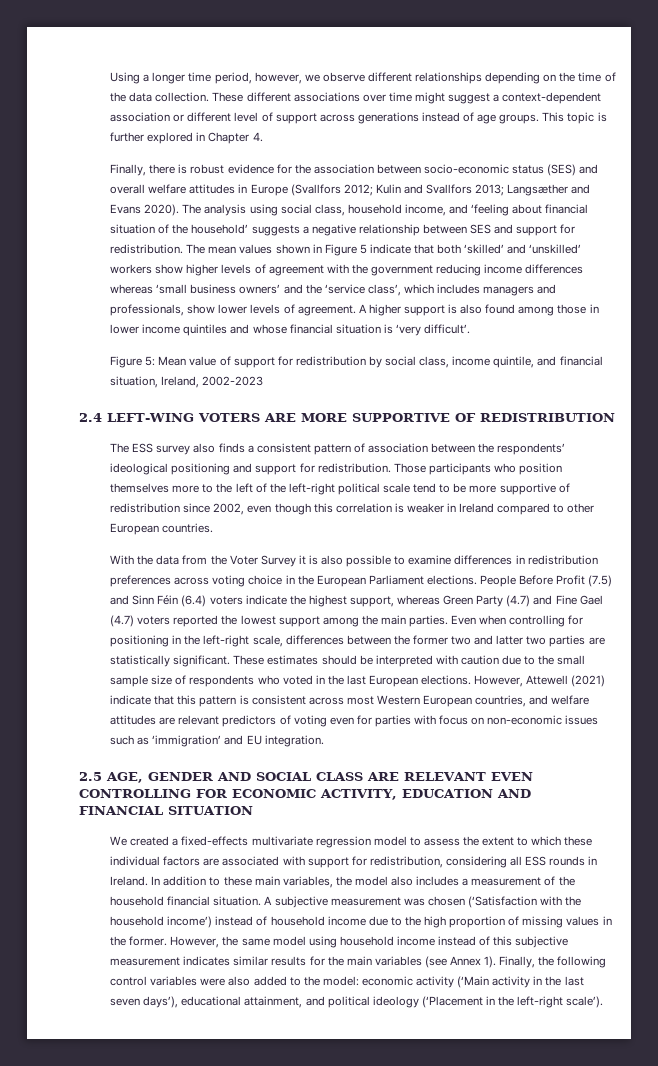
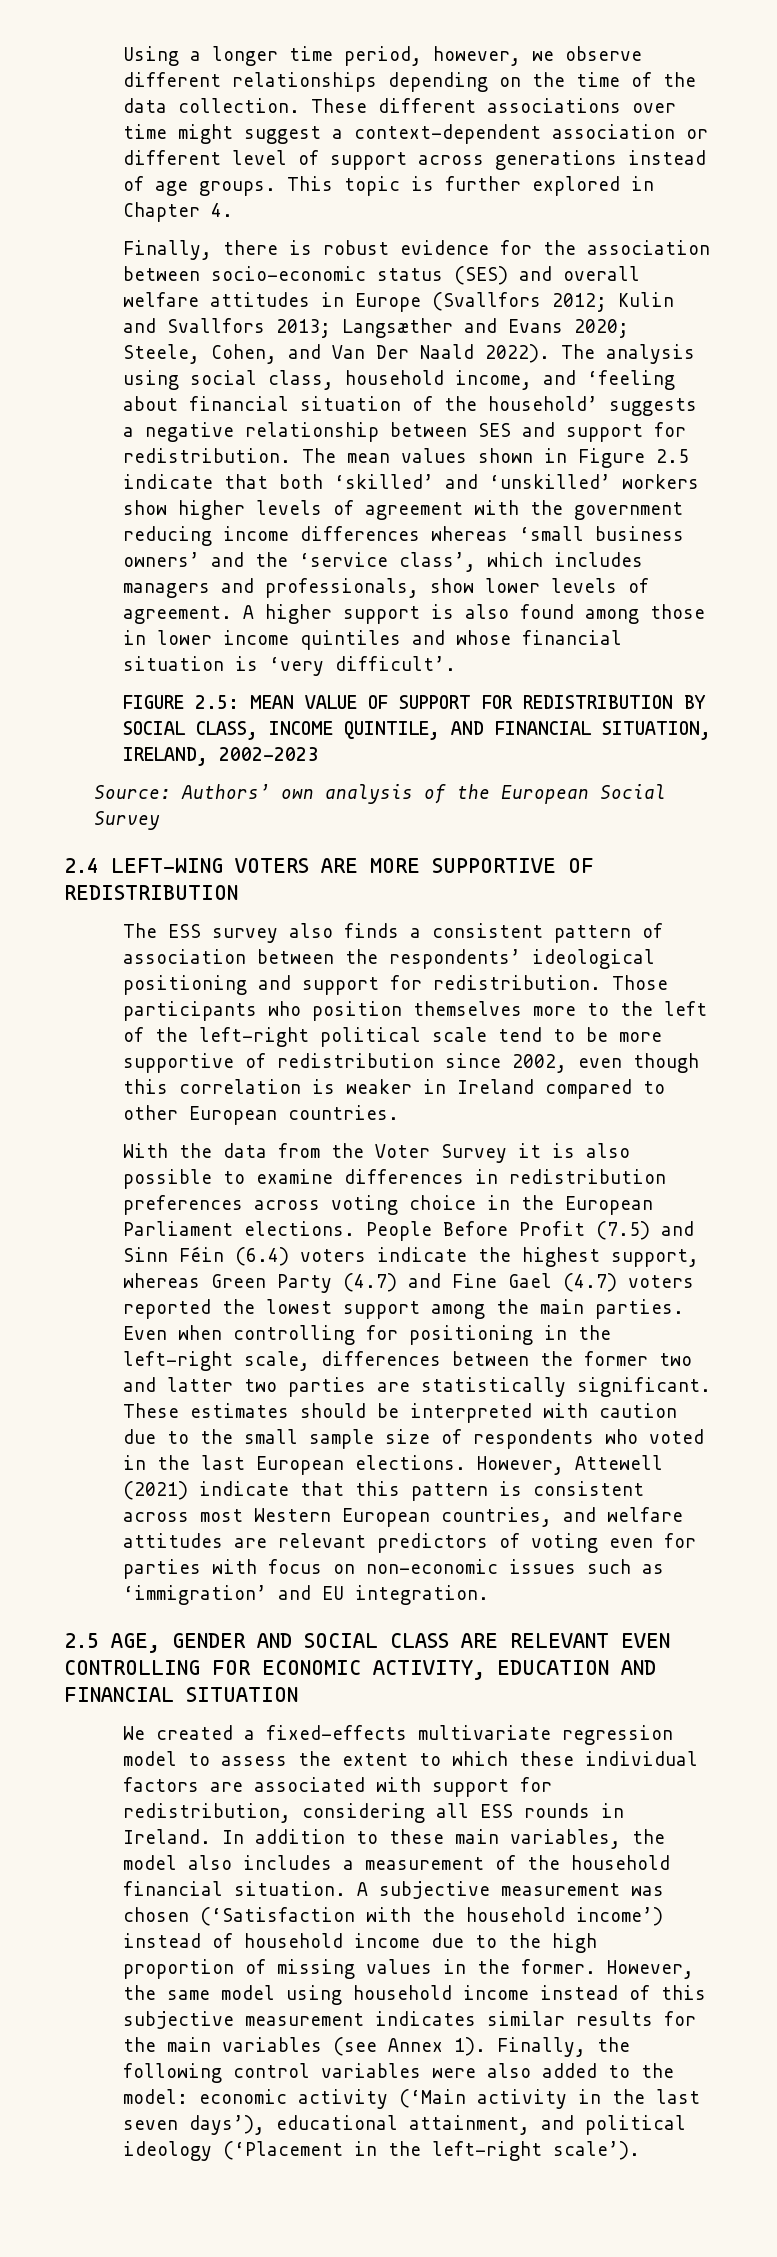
[144,204,180,216] 2020). -> [574,319,630,338] [123,344,551,364] 2020; Steele, Cohen, and Van Der Naald 2022).
[359,244,367,254] 5 -> [656,449,690,463] 2.5
[110,356,603,368] [110,376,264,388] Figure 5: Mean value of support for redistribution by social class, income quintile, and financial situation, Ireland, 2002-2023 -> [123,695,707,709] [123,721,712,740] [123,747,319,766] [93,784,666,804] [93,811,160,830] FIGURE 2.5: MEAN VALUE OF SUPPORT FOR REDISTRIBUTION BY SOCIAL CLASS, INCOME QUINTILE, AND FINANCIAL SITUATION, IRELAND, 2002-2023 // Source: Authors’ own analysis of the European Social Survey

